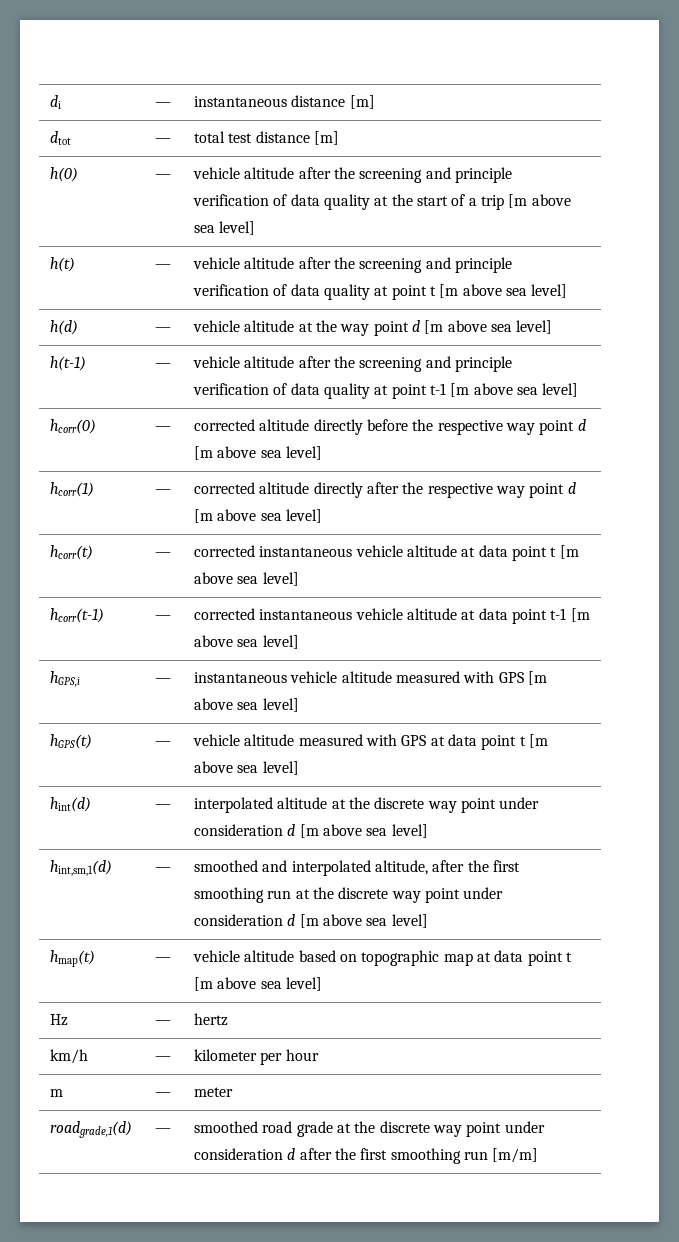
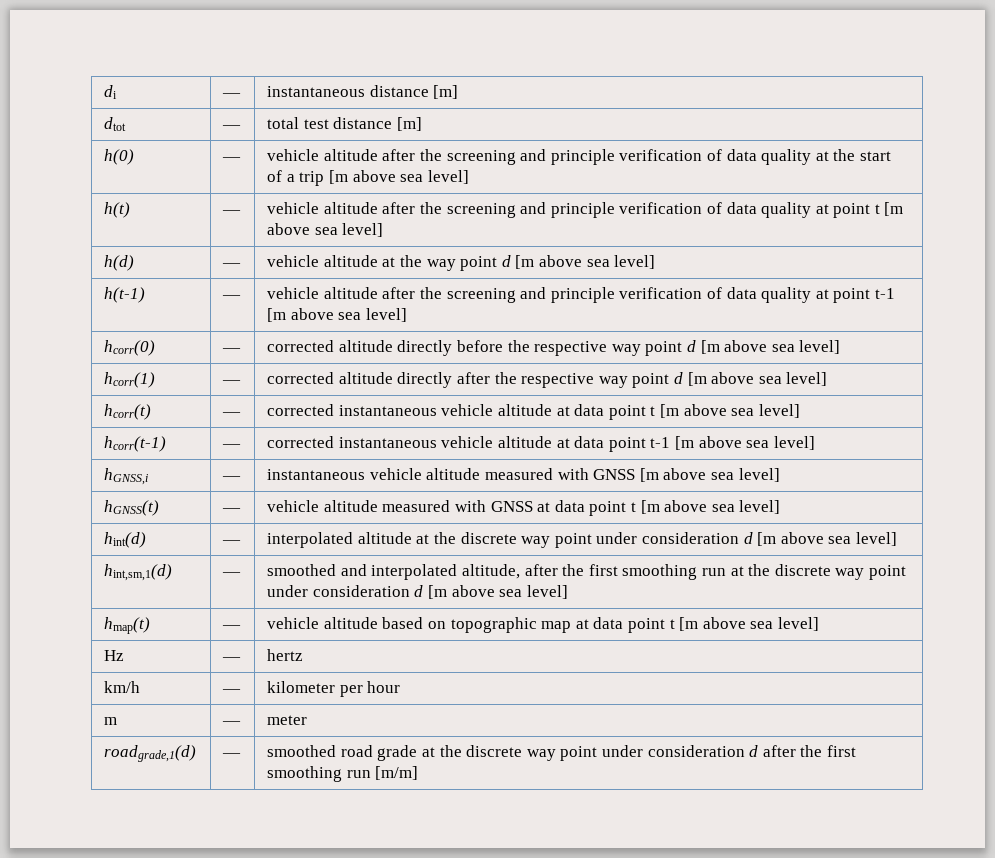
[50,671,81,687] hGPS,i -> [104,468,149,485] hGNSS,i
[498,671,548,685] [194,698,299,712] [50,734,93,749] GPS [m above sea level] // hGPS(t) -> [593,468,780,482] [104,500,160,516] GNSS [m above sea level] // hGNSS(t)
[401,735,427,746] GPS -> [490,501,533,512] GNSS

